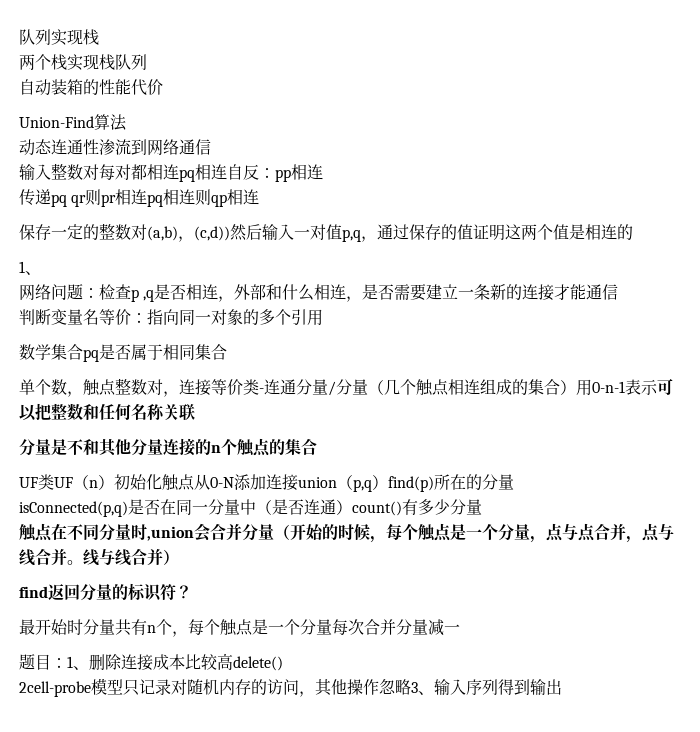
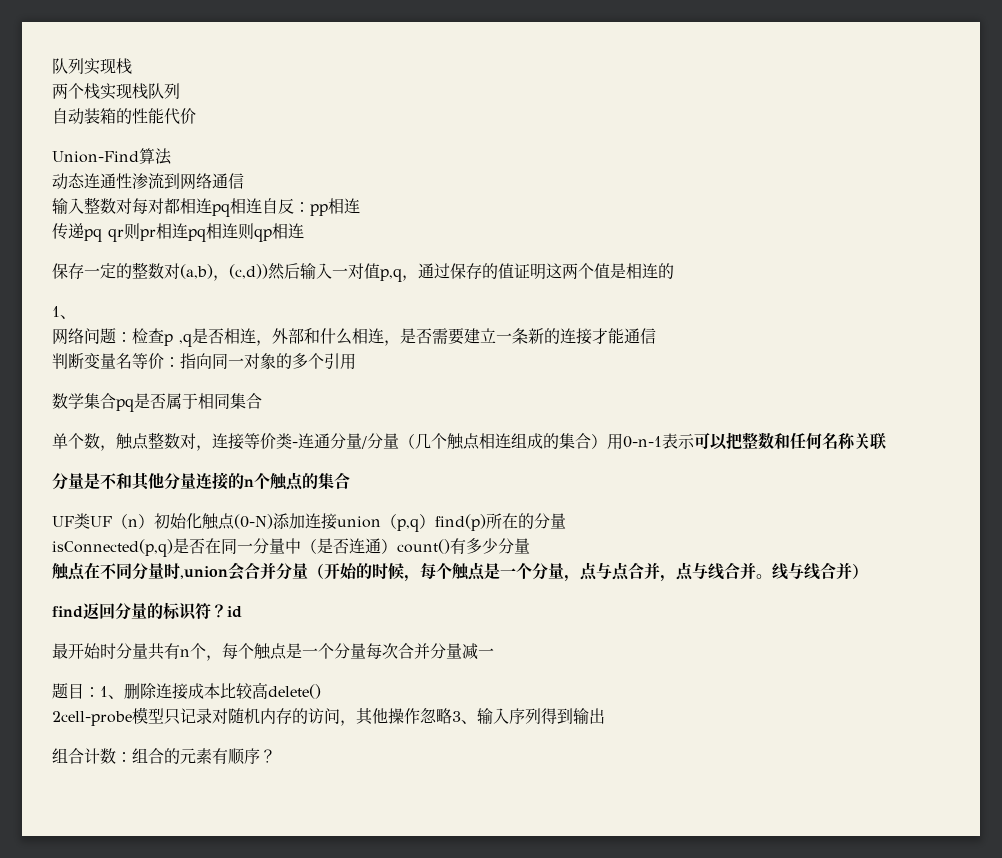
[194,474,234,490] 从0-N -> [234,514,273,529] (0-N)
(192, 592) none -> [227,606,242,618] id
(562, 687) none -> [52,748,276,765] // 组合计数：组合的元素有顺序？

